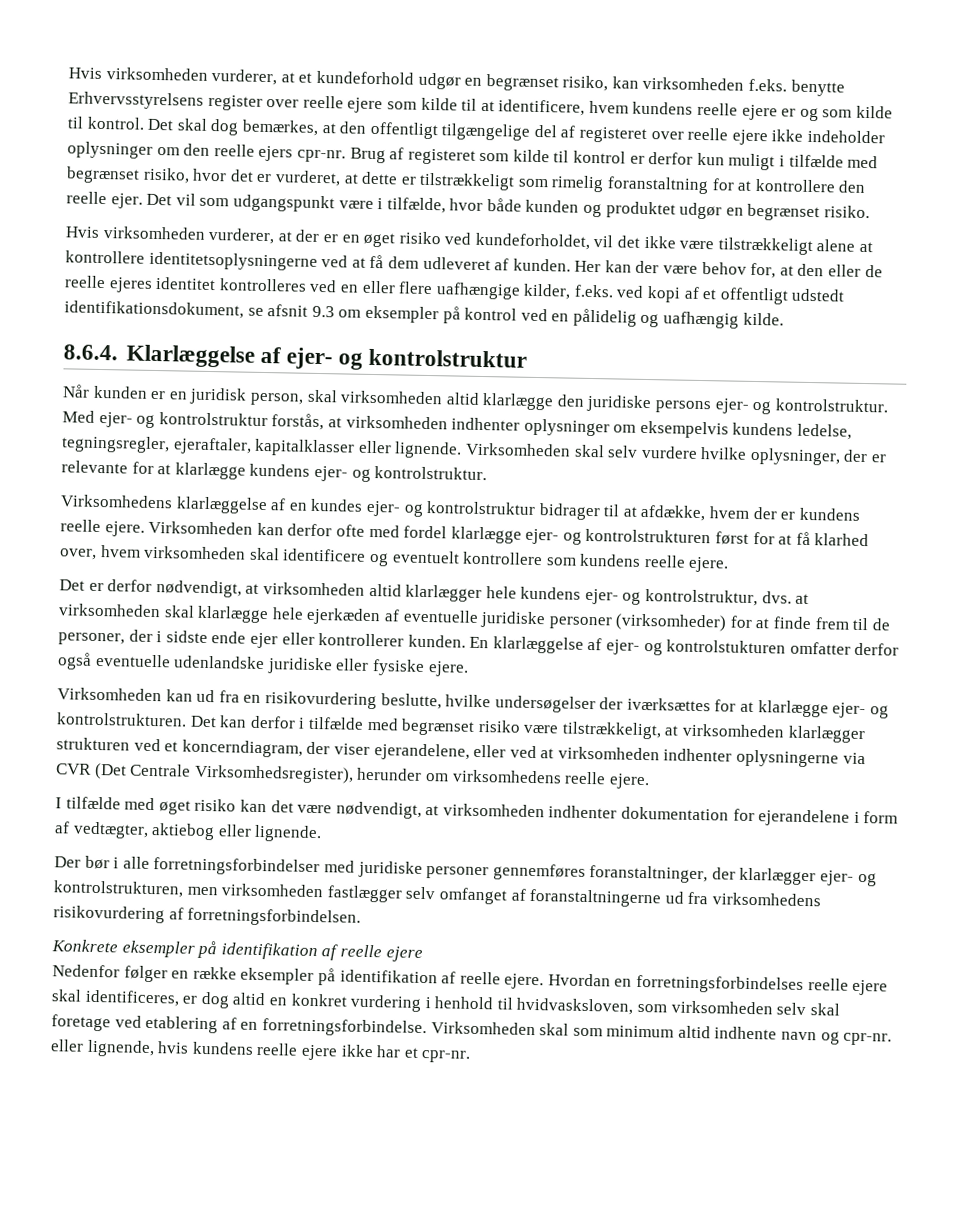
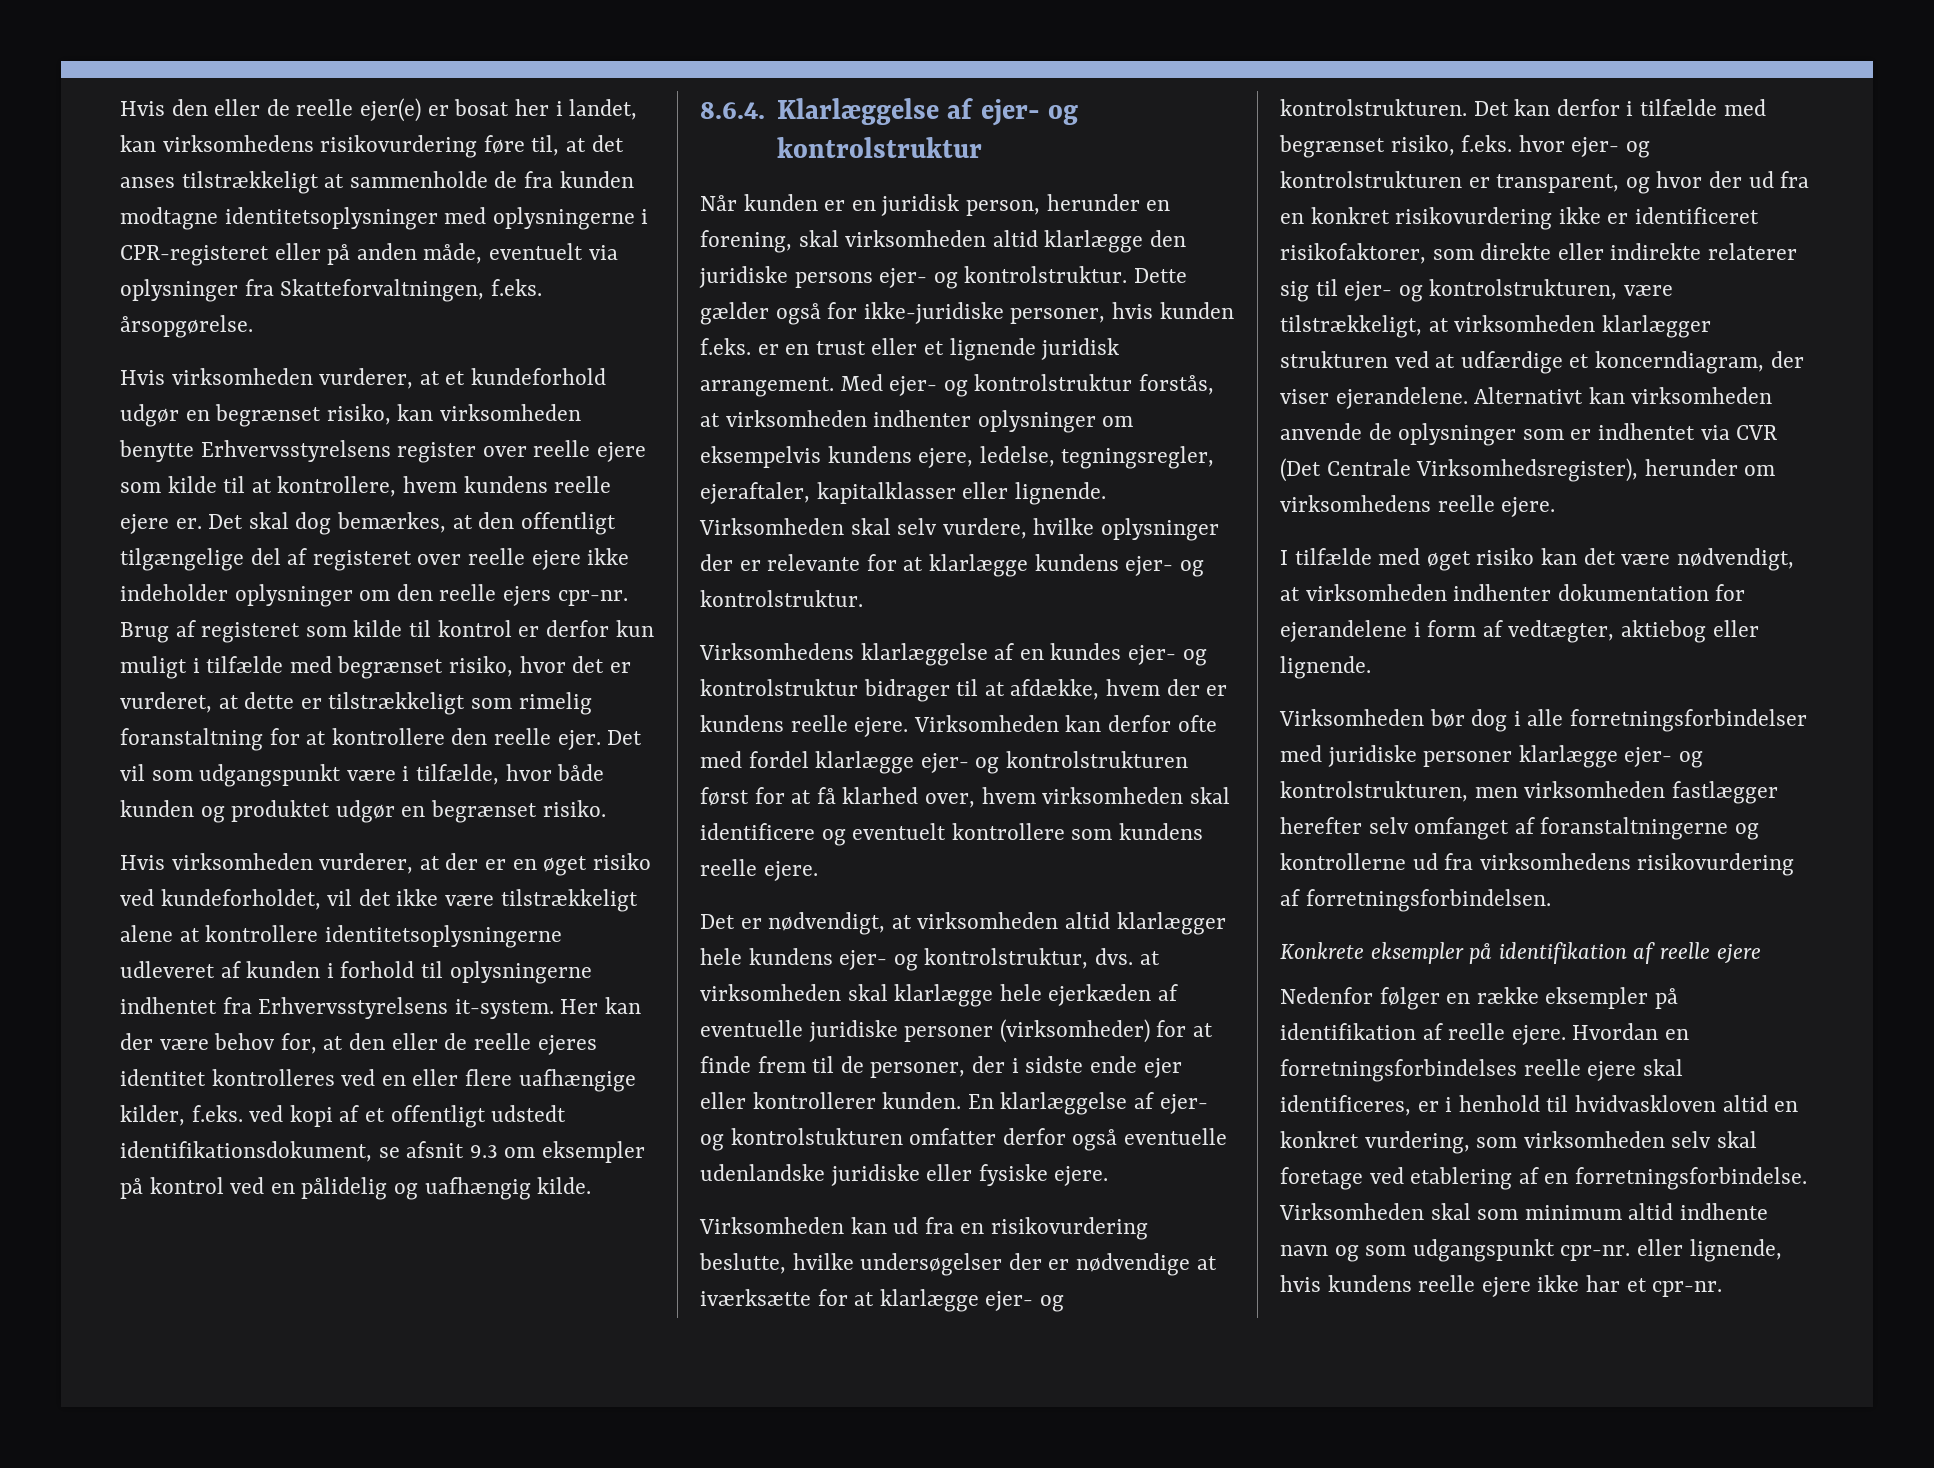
[68,67,102,79] Hvis -> [120,98,638,122] [120,135,624,158] [120,171,634,194] [120,207,649,230] [120,243,618,266] [120,279,542,302] [120,315,253,338] [120,370,165,385] Hvis den eller de reelle ejer(e) er bosat her i landet, kan virksomhedens risikovurdering føre til, at det anses tilstrækkeligt at sammenholde de fra kunden modtagne identitetsoplysninger med oplysningerne i CPR-registeret eller på anden måde, eventuelt via oplysninger fra Skatteforvaltningen, f.eks. årsopgørelse. // Hvis
[748,78,788,92] f.eks. -> (582, 412) none
[498,99,586,116] identificere, -> [277,476,397,497] kontrollere,
[781,105,894,122] [67,116,145,130] er og som kilde til kontrol. -> [175,518,202,529] er.
[321,254,571,272] ved at få dem udleveret af kunden. -> [120,961,592,984] [120,997,554,1019] udleveret af kunden i forhold til oplysningerne indhentet fra Erhvervsstyrelsens it-system.
(304, 399) none -> [1046,194,1171,211] [700,230,792,253] herunder en forening,
(889, 405) none -> [1134,268,1188,283] [700,302,1234,325] [700,338,1120,361] [700,377,834,397] Dette gælder også for ikke-juridiske personer, hvis kunden f.eks. er en trust eller et lignende juridisk arrangement.
(794, 429) none -> [918,448,974,468] ejere,
[640,445,841,466] vurdere hvilke oplysninger, -> [942,518,1220,541] vurdere, hvilke oplysninger
[107,579,153,592] derfor -> (762, 923) none
[626,697,711,712] iværksættes -> [1048,1253,1217,1276] [700,1289,811,1306] er nødvendige at iværksætte
[477,719,521,733] risiko -> [1390,135,1651,158] [1280,171,1810,194] [1280,207,1760,230] [1280,243,1798,264] [1280,279,1618,302] risiko, f.eks. hvor ejer- og kontrolstrukturen er transparent, og hvor der ud fra en konkret risikovurdering ikke er identificeret risikofaktorer, som direkte eller indirekte relaterer sig til ejer- og kontrolstrukturen,
(161, 745) none -> [1435,351,1563,374] at udfærdige
[373,743,840,768] ejerandelene, eller ved at virksomheden indhenter oplysningerne -> [1335,387,1773,409] [1280,423,1696,446] ejerandelene. Alternativt kan virksomheden anvende de oplysninger som er indhentet
[54,855,110,870] Der bør -> [1279,709,1508,732] Virksomheden bør dog
[492,863,817,886] gennemføres foranstaltninger, der klarlægger -> [1518,745,1618,768] klarlægge
(403, 894) none -> [1280,817,1362,834] herefter
(662, 898) none -> [1735,823,1760,840] [1280,853,1406,870] og kontrollerne
[200,991,634,1015] dog altid en konkret vurdering i henhold til hvidvasksloven, -> [1445,1095,1799,1112] [1280,1131,1470,1154] i henhold til hvidvaskloven altid en konkret vurdering,
(840, 1038) none -> [1365,1239,1555,1262] som udgangspunkt

